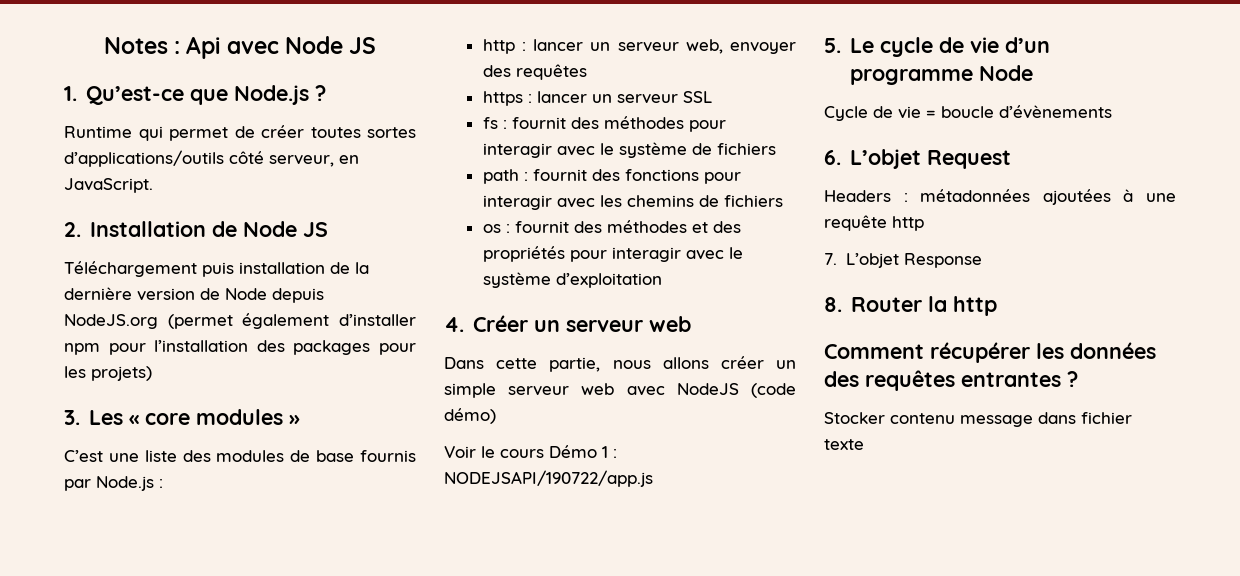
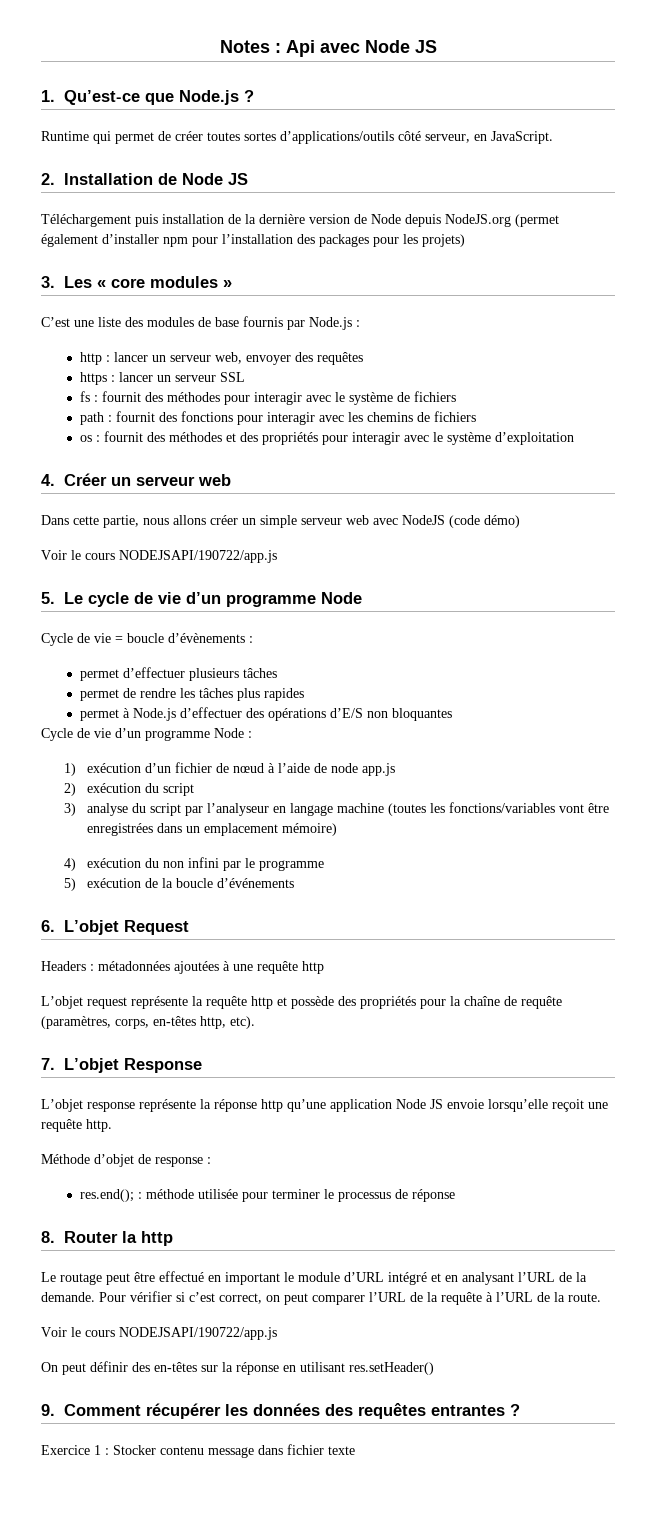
[549,445,617,458] Démo 1 : -> (115, 556) none
(1112, 112) none -> [249,636,253,643] [79,667,277,681] [79,688,304,701] [79,707,452,721] [41,728,252,741] [64,762,396,776] [64,783,195,796] [64,802,610,816] [87,823,338,836] [64,857,325,871] [64,878,295,891] : // permet d’effectuer plusieurs tâches // permet de rendre les tâches plus rapides // permet à Node.js d’effectuer des opérations d’E/S non bloquantes // Cycle de vie d’un programme Node : // 1) exécution d’un fichier de nœud à l’aide de node app.js // 2) exécution du script // 3) analyse du script par l’analyseur en langage machine (toutes les fonctions/variables vont être enregistrées dans un emplacement mémoire) // 4) exécution du non infini par le programme // 5) exécution de la boucle d’événements
[824,253,982,268] [824,296,997,316] 7. L’objet Response // 8. Router la http // -> [41,996,562,1009] [41,1016,255,1029] [41,1058,203,1073] [41,1099,608,1112] [41,1119,112,1132] [41,1154,211,1167] [79,1189,455,1202] [41,1231,174,1246] [41,1271,587,1285] [41,1291,601,1305] [41,1327,277,1340] [41,1361,434,1375] [41,1404,55,1416] L’objet request représente la requête http et possède des propriétés pour la chaîne de requête (paramètres, corps, en-têtes http, etc). // 7. L’objet Response // L’objet response représente la réponse http qu’une application Node JS envoie lorsqu’elle reçoit une requête http. // Méthode d’objet de response : // res.end(); : méthode utilisée pour terminer le processus de réponse // 8. Router la http // Le routage peut être effectué en important le module d’URL intégré et en analysant l’URL de la demande. Pour vérifier si c’est correct, on peut comparer l’URL de la requête à l’URL de la route. // Voir le cours NODEJSAPI/190722/app.js // On peut définir des en-têtes sur la réponse en utilisant res.setHeader() // 9.
(1078, 379) none -> [41,1445,109,1455] Exercice 1 :

